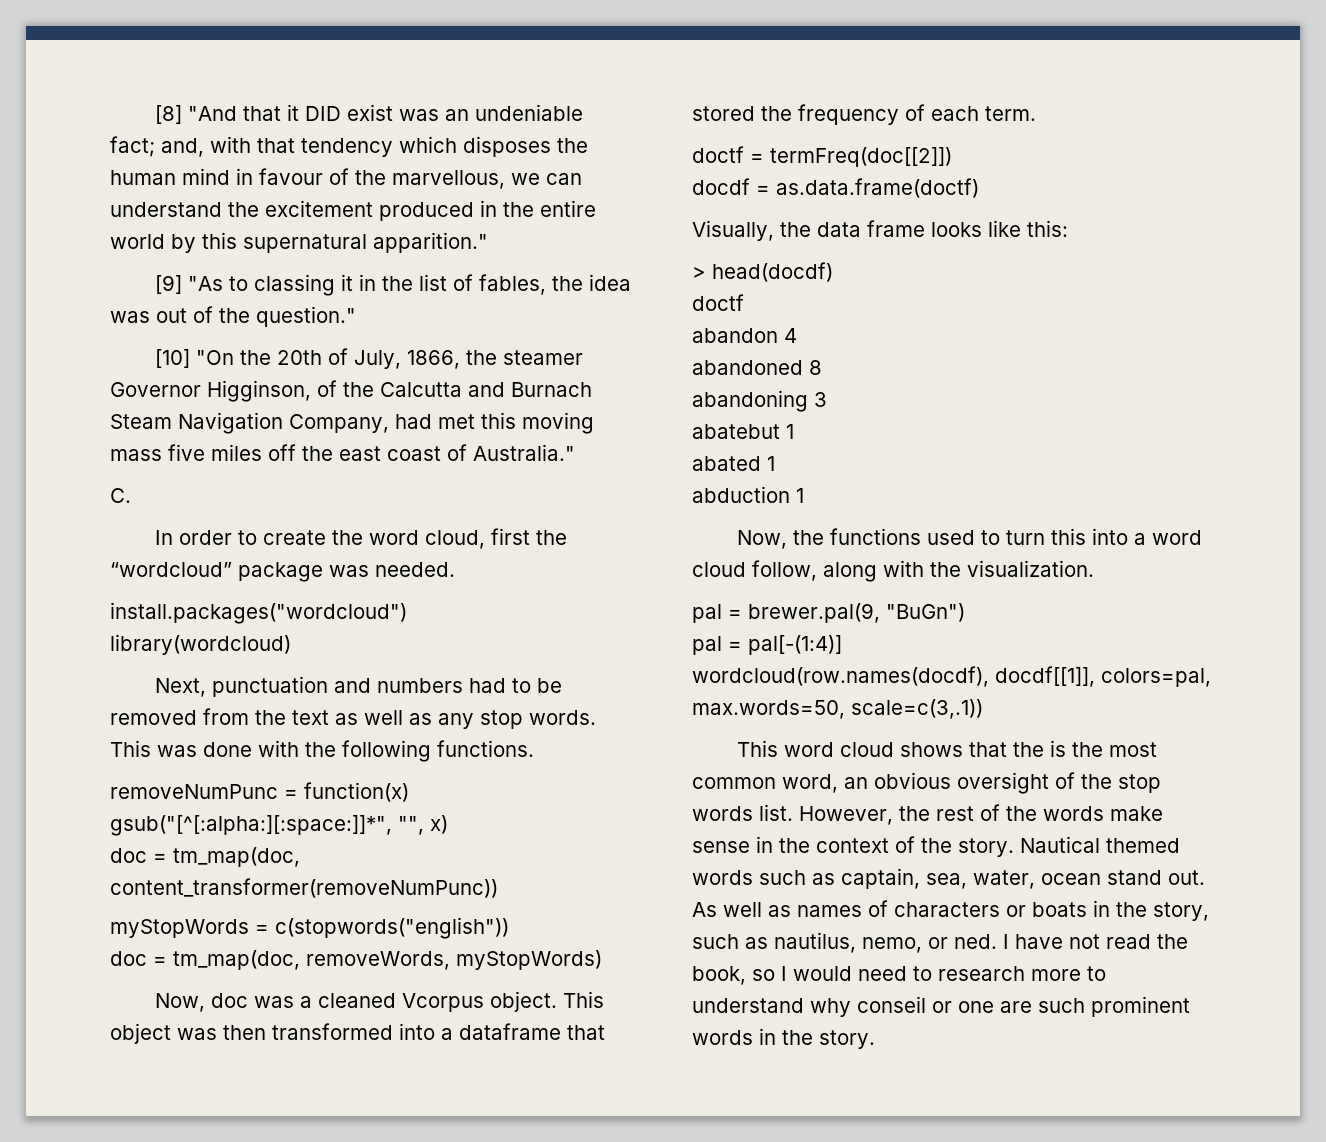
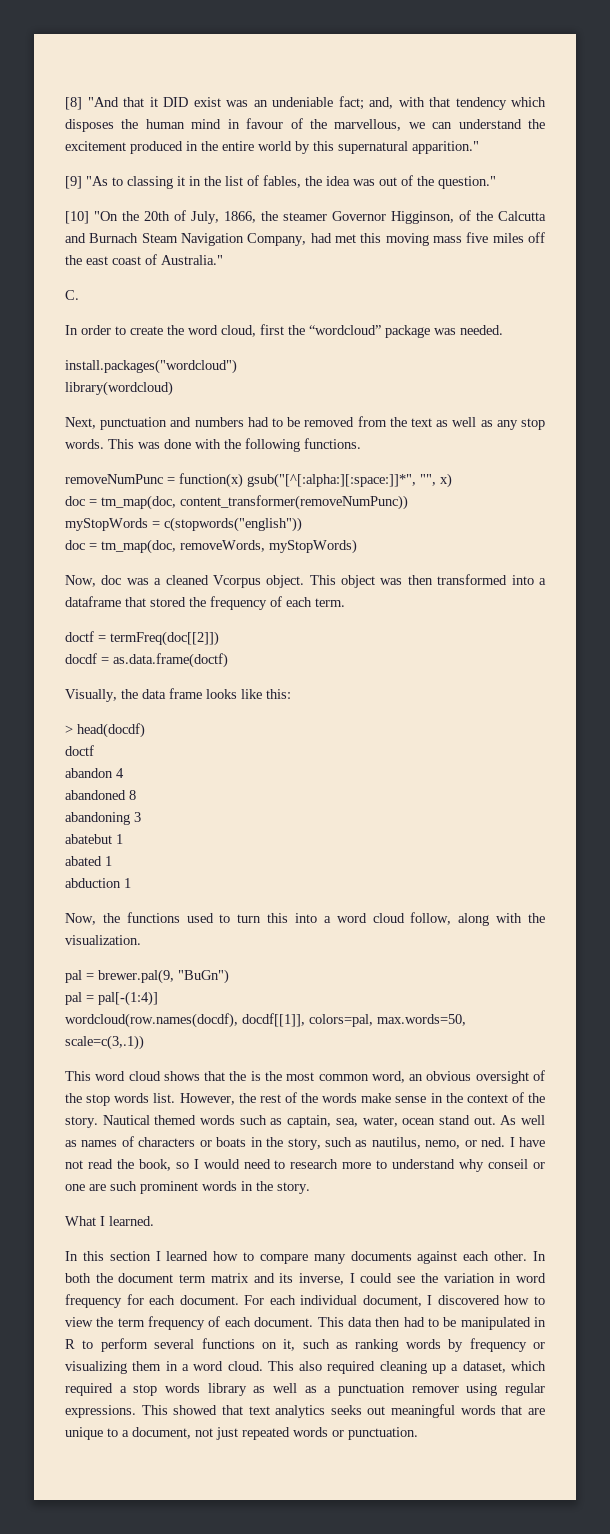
(875, 1039) none -> [65,1216,154,1226] [65,1251,546,1264] [65,1273,546,1285] [65,1294,545,1308] [65,1316,546,1330] [65,1338,545,1352] [65,1361,547,1374] [65,1383,545,1396] [65,1404,545,1418] [65,1427,418,1440] // What I learned. // In this section I learned how to compare many documents against each other. In both the document term matrix and its inverse, I could see the variation in word frequency for each document. For each individual document, I discovered how to view the term frequency of each document. This data then had to be manipulated in R to perform several functions on it, such as ranking words by frequency or visualizing them in a word cloud. This also required cleaning up a dataset, which required a stop words library as well as a punctuation remover using regular expressions. This showed that text analytics seeks out meaningful words that are unique to a document, not just repeated words or punctuation.

